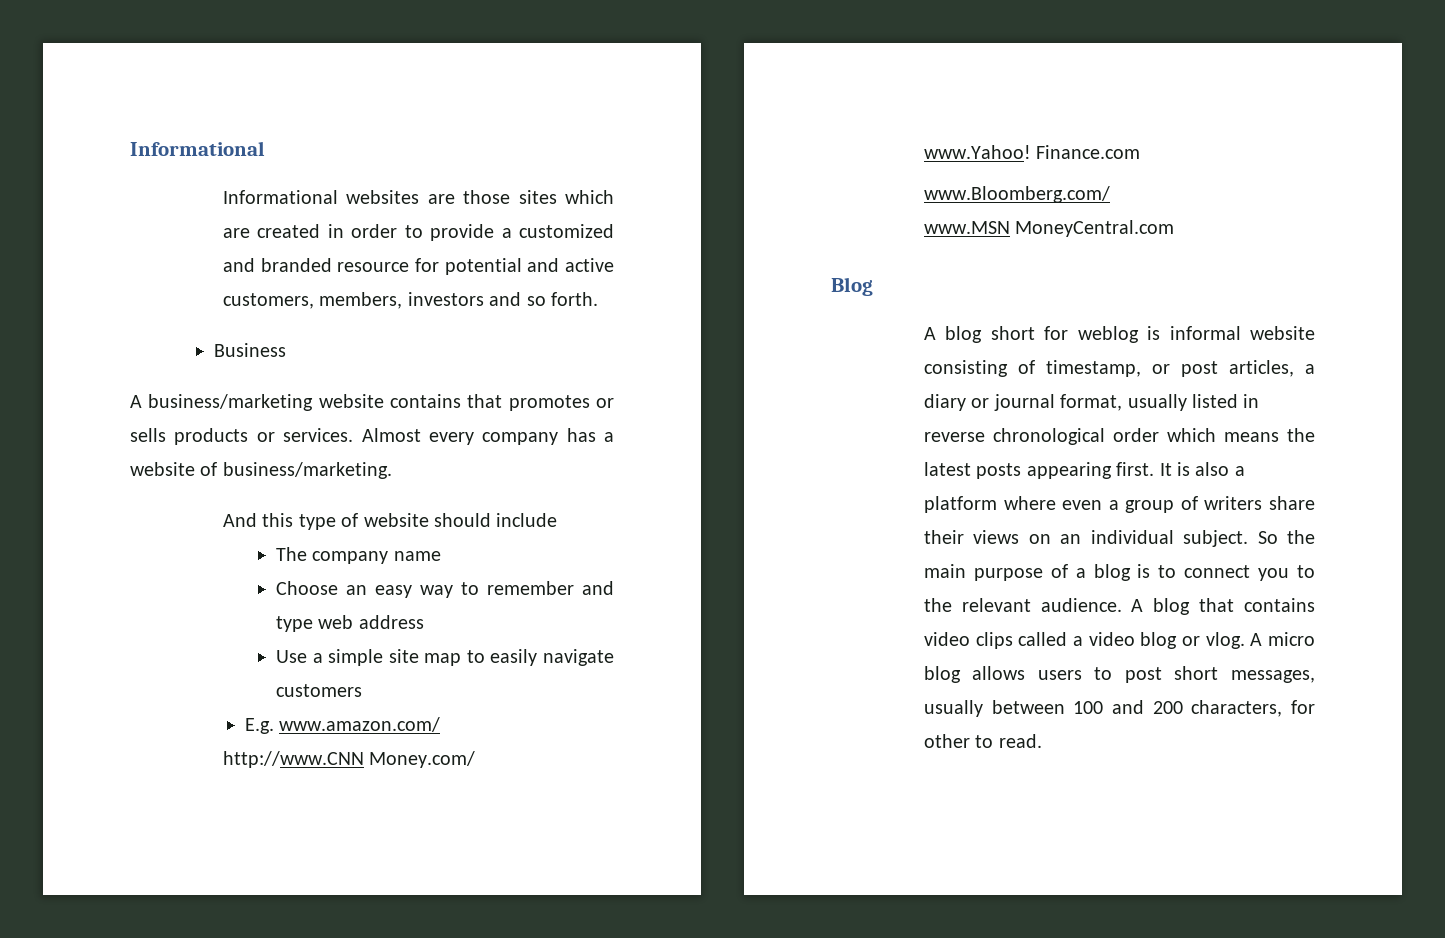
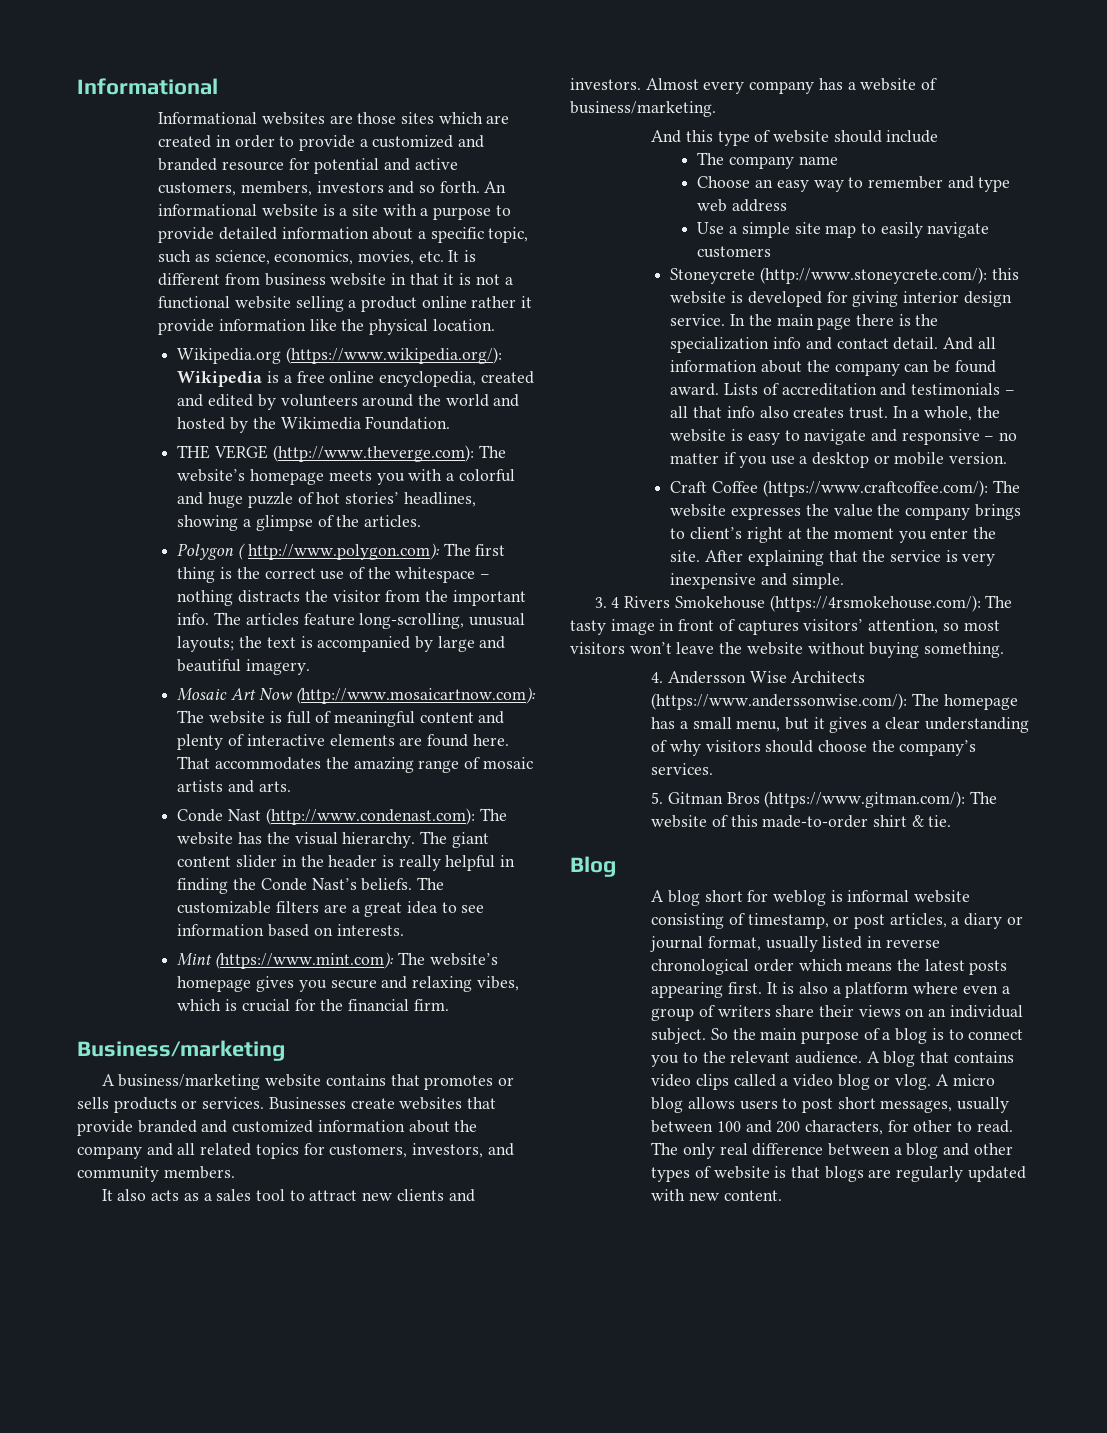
[213,343,286,357] // Business -> [484,181,507,193] [158,204,511,220] [158,227,529,243] [158,250,477,265] [158,273,513,286] [158,296,533,312] [158,319,495,335] [177,347,503,364] [177,371,534,387] [177,394,520,410] [177,416,451,433] [177,445,506,462] [177,469,515,485] [177,492,476,508] [177,515,421,531] [177,543,506,560] [177,567,491,583] [177,590,526,606] [177,612,525,629] [177,636,506,652] [177,659,311,675] [177,687,536,704] [177,710,505,727] [177,734,509,750] [177,756,533,773] [177,780,291,793] [177,808,507,825] [177,831,489,848] [177,855,516,871] [177,877,444,894] [177,901,485,917] [177,924,404,937] [177,952,498,969] [177,976,519,992] [177,999,449,1012] [77,1040,285,1061] An informational website is a site with a purpose to provide detailed information about a specific topic, such as science, economics, movies, etc. It is different from business website in that it is not a functional website selling a product online rather it provide information like the physical location. // Wikipedia.org (https://www.wikipedia.org/): Wikipedia is a free online encyclopedia, created and edited by volunteers around the world and hosted by the Wikimedia Foundation. // THE VERGE (http://www.theverge.com): The website’s homepage meets you with a colorful and huge puzzle of hot stories’ headlines, showing a glimpse of the articles. // Polygon ( http://www.polygon.com): The first thing is the correct use of the whitespace – nothing distracts the visitor from the important info. The articles feature long-scrolling, unusual layouts; the text is accompanied by large and beautiful imagery. // Mosaic Art Now (http://www.mosaicartnow.com): The website is full of meaningful content and plenty of interactive elements are found here. That accommodates the amazing range of mosaic artists and arts. // Conde Nast (http://www.condenast.com): The website has the visual hierarchy. The giant content slider in the header is really helpful in finding the Conde Nast’s beliefs. The customizable filters are a great idea to see information based on interests. // Mint (https://www.mint.com): The website’s homepage gives you secure and relaxing vibes, which is crucial for the financial firm. // Business/marketing
(354, 435) none -> [268,1097,497,1110] [77,1120,478,1136] [77,1143,514,1159] [77,1166,235,1182] [101,1189,475,1202] [570,78,641,90] Businesses create websites that provide branded and customized information about the company and all related topics for customers, investors, and community members. // It also acts as a sales tool to attract new clients and investors.
[244,717,441,734] [222,751,476,768] [923,145,1141,159] [923,186,1110,203] [923,220,1175,237] E.g. www.amazon.com/ // http://www.CNN Money.com/ // www.Yahoo! Finance.com // www.Bloomberg.com/ // www.MSN MoneyCentral.com -> [670,267,1019,284] [670,291,1012,307] [670,314,939,330] [670,337,996,353] [670,360,996,376] [670,383,1015,396] [670,406,1000,421] [670,429,1018,445] [670,452,1008,468] [670,480,1020,497] [670,504,1021,520] [670,527,997,543] [670,550,996,566] [670,573,844,589] [594,595,1013,612] [570,619,1000,635] [570,642,1005,658] [651,671,866,684] [651,693,1018,710] [651,717,1029,733] [651,740,977,756] [651,763,714,775] [651,791,998,808] [651,815,952,828] Stoneycrete (http://www.stoneycrete.com/): this website is developed for giving interior design service. In the main page there is the specialization info and contact detail. And all information about the company can be found award. Lists of accreditation and testimonials – all that info also creates trust. In a whole, the website is easy to navigate and responsive – no matter if you use a desktop or mobile version. // Craft Coffee (https://www.craftcoffee.com/): The website expresses the value the company brings to client’s right at the moment you enter the site. After explaining that the service is very inexpensive and simple. // 3. 4 Rivers Smokehouse (https://4rsmokehouse.com/): The tasty image in front of captures visitors’ attention, so most visitors won’t leave the website without buying something. // 4. Andersson Wise Architects (https://www.anderssonwise.com/): The homepage has a small menu, but it gives a clear understanding of why visitors should choose the company’s services. // 5. Gitman Bros (https://www.gitman.com/): The website of this made-to-order shirt & tie.
(1042, 741) none -> [651,1142,1013,1159] [651,1166,1026,1182] [651,1189,782,1201] The only real difference between a blog and other types of website is that blogs are regularly updated with new content.

